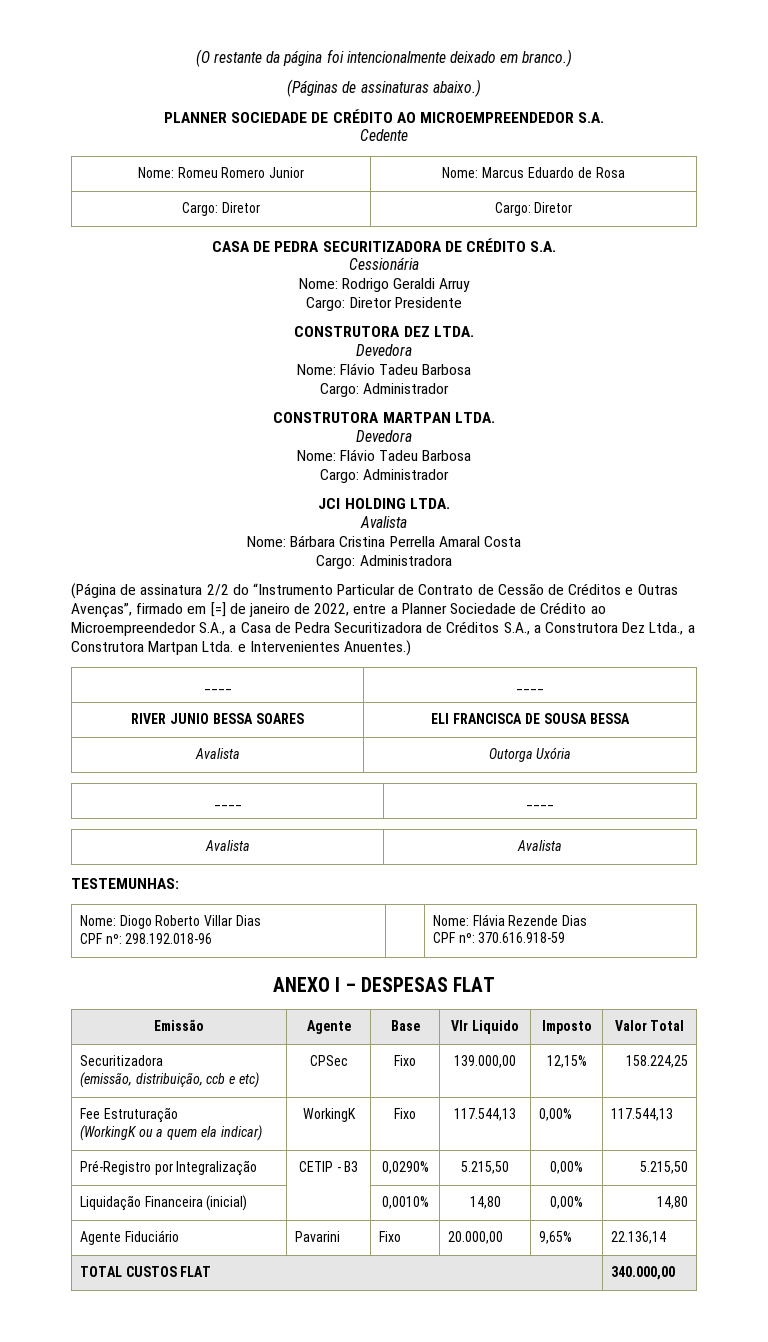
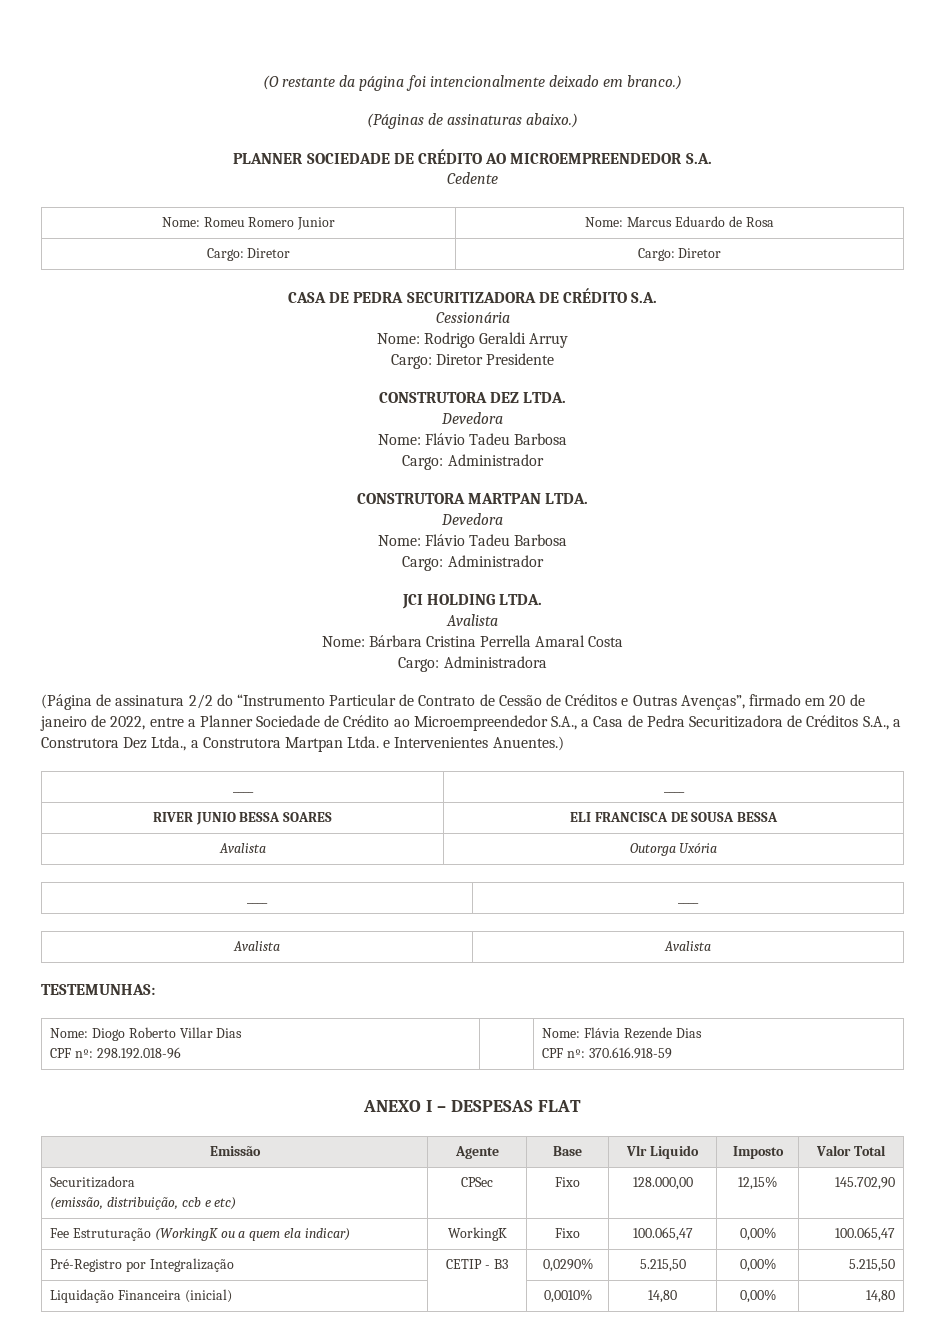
[210,602,226,617] [=] -> [829,695,846,706] 20
[454,1055,516,1068] 139.000,00 -> [632,1177,693,1190] 128.000,00
[626,1055,689,1068] 158.224,25 -> [834,1177,895,1190] 145.702,90
(178, 1115) // -> (151, 1234) none
[454,1108,516,1121] [538,1108,572,1121] [610,1108,673,1121] 117.544,13 | 0,00% | 117.544,13 -> [632,1227,693,1241] [739,1227,776,1241] [834,1227,895,1241] 100.065,47 | 0,00% | 100.065,47
[79,1230,179,1245] [294,1231,340,1242] [378,1231,401,1242] [447,1231,503,1244] [538,1231,572,1244] [610,1231,666,1244] [79,1266,212,1277] [610,1266,675,1280] // Agente Fiduciário | Pavarini | Fixo | 20.000,00 | 9,65% | 22.136,14 // TOTAL CUSTOS FLAT | 340.000,00 -> (895, 1296) none

